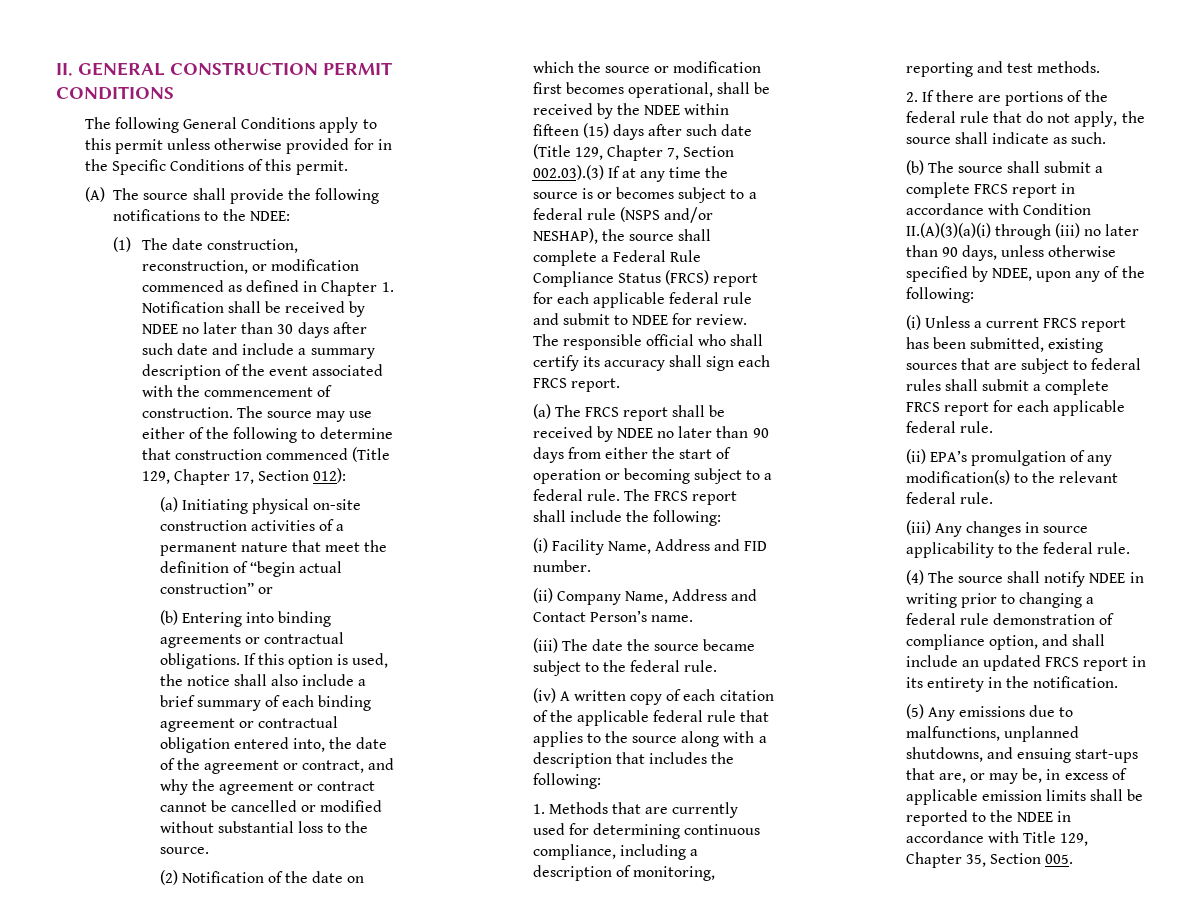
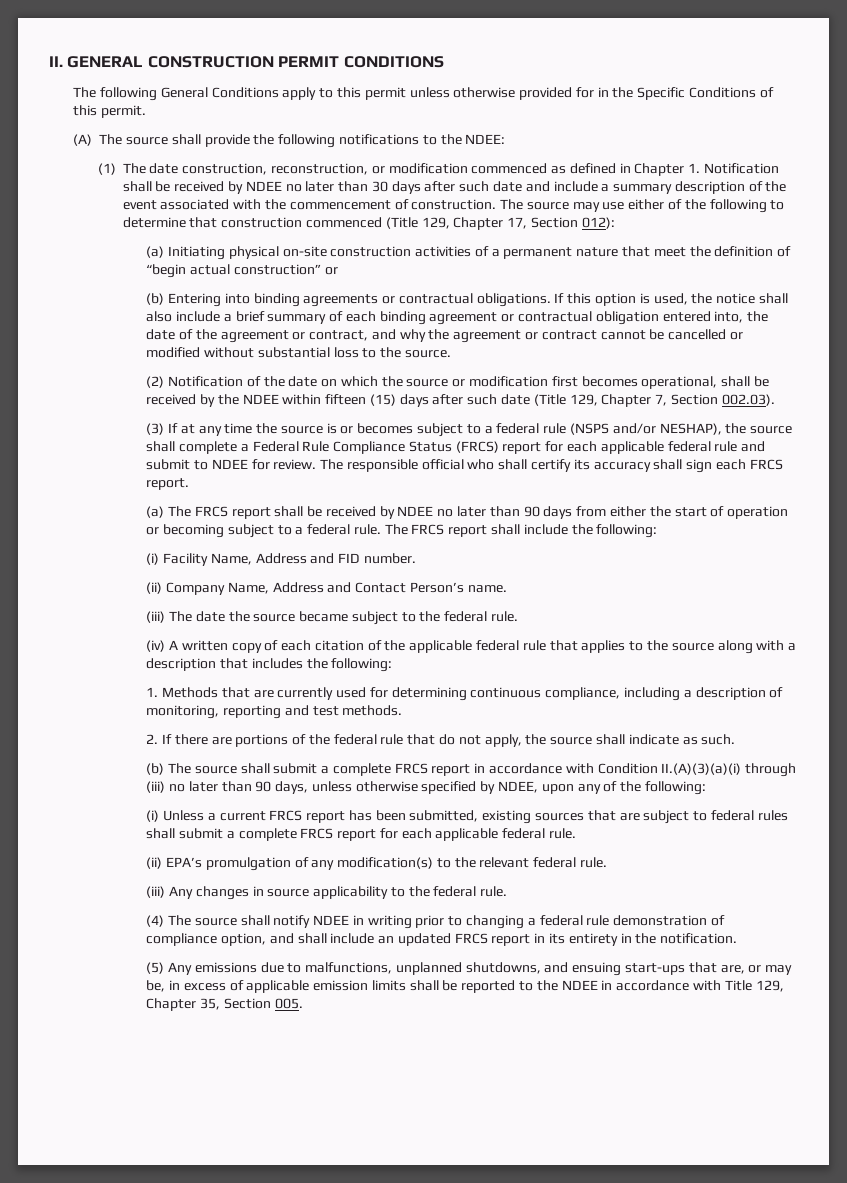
[532,165,604,180] 002.03).(3) -> [721,394,775,406] [146,423,165,435] 002.03). // (3)

